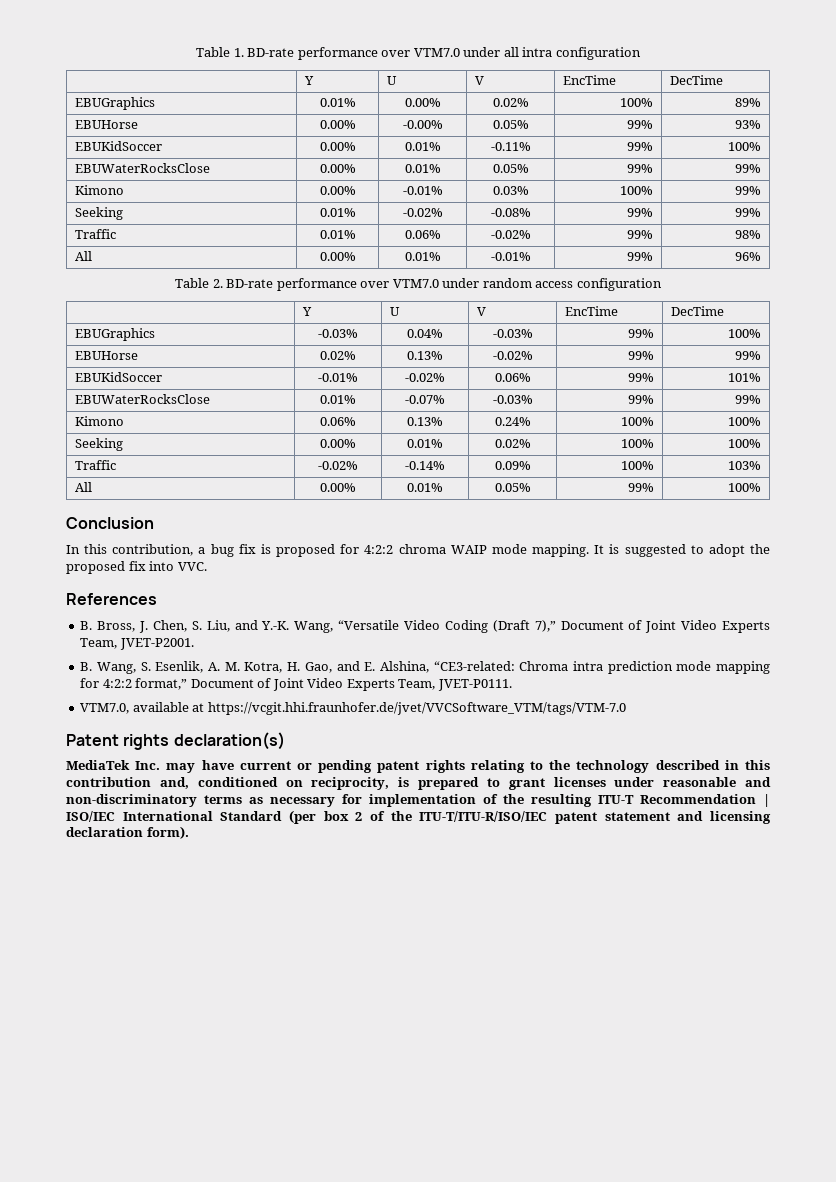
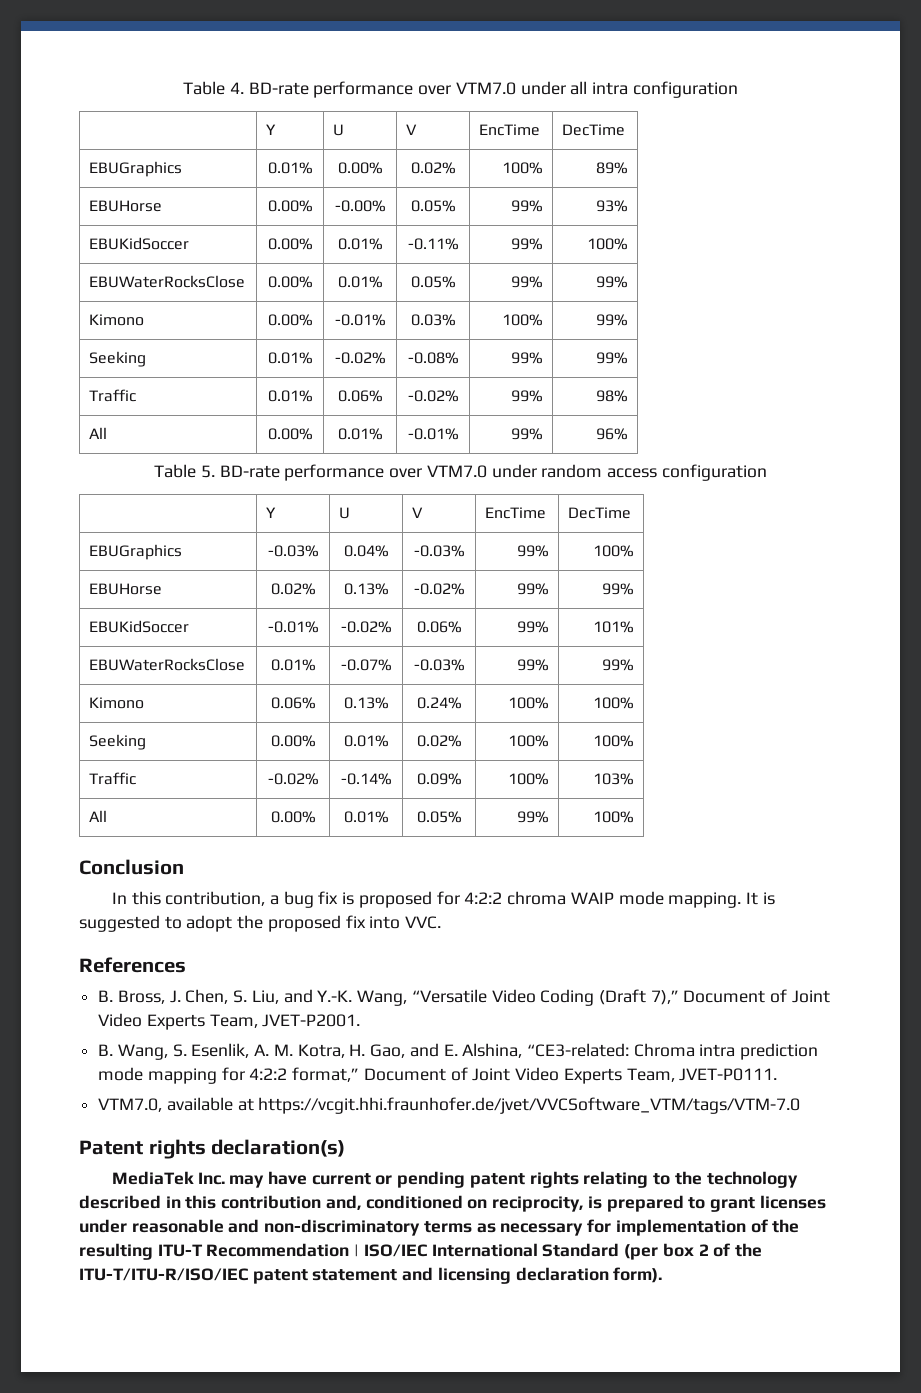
[196,47,244,57] Table 1. -> [183,81,244,95] Table 4.
[212,279,223,288] 2. -> [200,465,215,478] 5.

